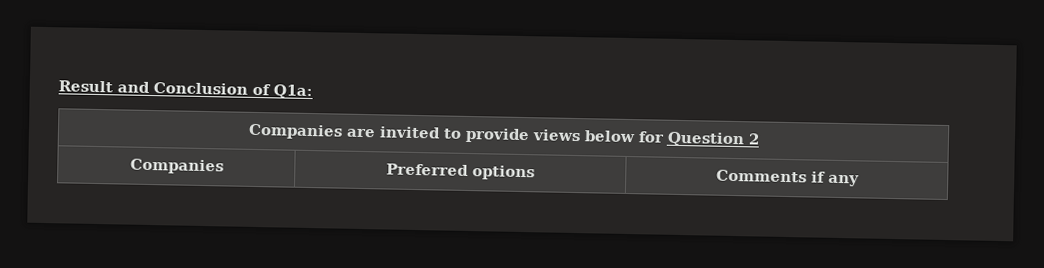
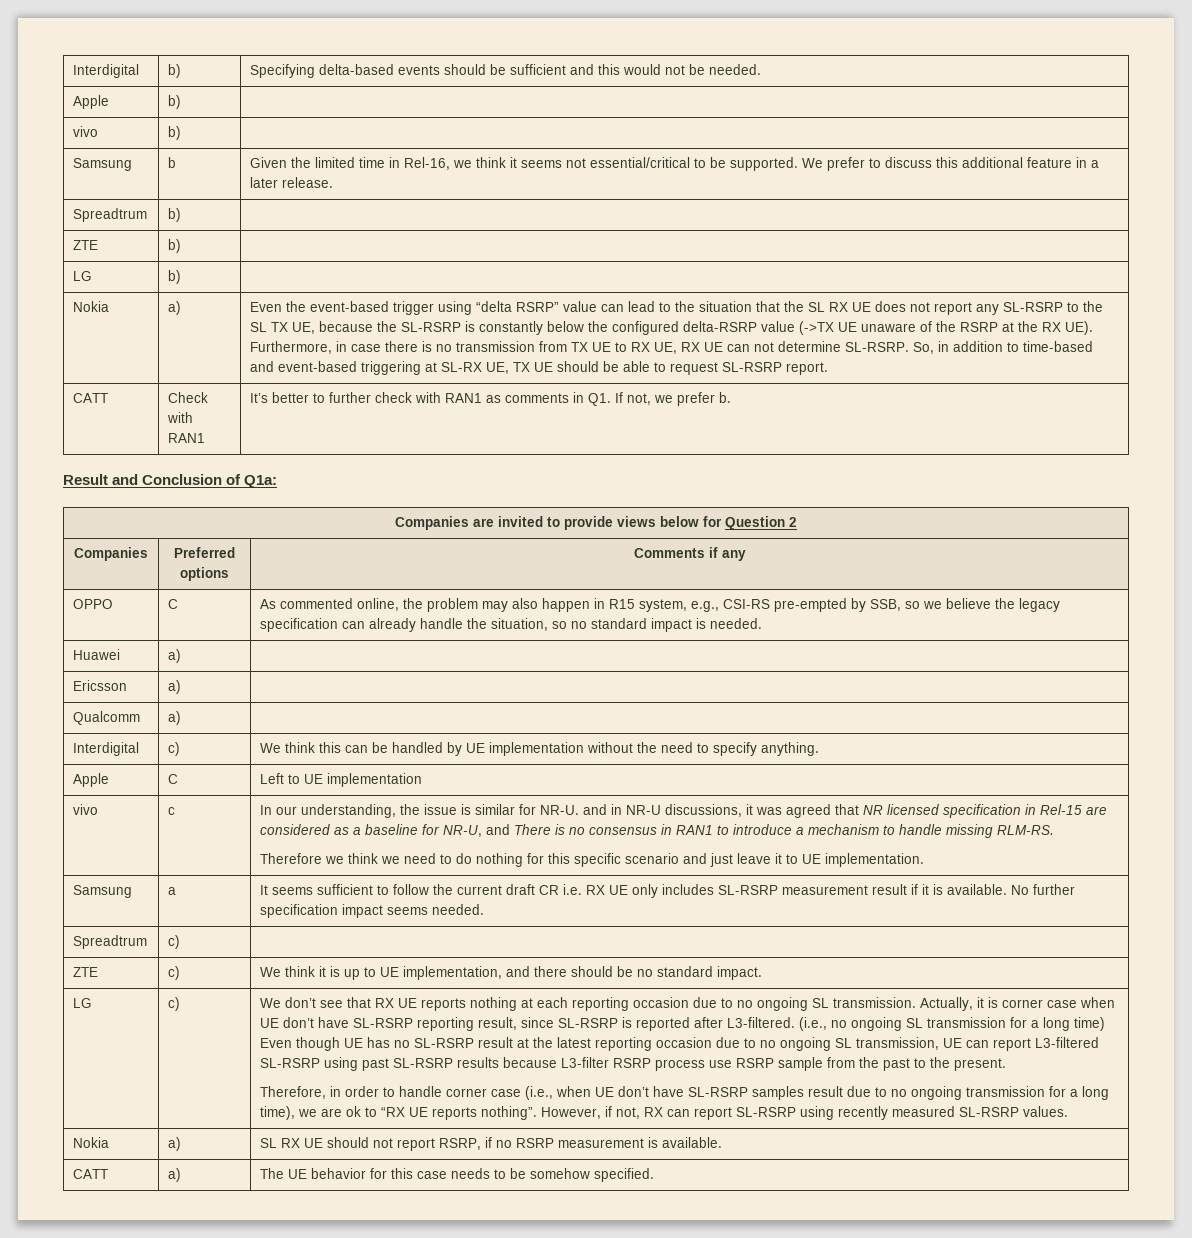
(58, 86) none -> [73,64,140,78] [168,64,182,78] [250,64,762,78] [73,95,110,109] [168,95,182,109] [73,126,99,137] [168,126,182,140] [73,158,133,171] [168,157,177,168] [250,157,1100,171] [250,177,334,188] [73,208,148,222] [168,208,182,222] [73,240,99,250] [168,239,182,253] [73,271,93,281] [168,270,182,284] [73,301,110,312] [168,301,182,315] [250,301,1104,315] [250,321,1094,335] [250,341,1094,354] [250,361,829,375] [73,393,109,403] [168,392,209,403] [167,412,194,423] [168,433,206,443] [250,392,732,406] Interdigital | b) | Specifying delta-based events should be sufficient and this would not be needed. // Apple | b) | // vivo | b) | // Samsung | b | Given the limited time in Rel-16, we think it seems not essential/critical to be supported. We prefer to discuss this additional feature in a later release. // Spreadtrum | b) | // ZTE | b) | // LG | b) | // Nokia | a) | Even the event-based trigger using “delta RSRP” value can lead to the situation that the SL RX UE does not report any SL-RSRP to the SL TX UE, because the SL-RSRP is constantly below the configured delta-RSRP value (->TX UE unaware of the RSRP at the RX UE). Furthermore, in case there is no transmission from TX UE to RX UE, RX UE can not determine SL-RSRP. So, in addition to time-based and event-based triggering at SL-RX UE, TX UE should be able to request SL-RSRP report. // CATT | Check with RAN1 | It’s better to further check with RAN1 as comments in Q1. If not, we prefer b. //
(860, 180) none -> [73,599,114,609] [168,599,179,609] [260,598,1061,612] [260,618,763,632] [73,649,121,660] [168,649,182,663] [73,680,128,691] [168,680,182,694] [73,711,141,725] [168,711,182,725] [73,742,140,756] [168,742,181,756] [260,742,820,756] [73,773,110,787] [168,774,179,784] [260,773,423,787] [73,804,99,815] [168,807,176,815] [260,804,1108,818] [260,824,1055,838] [260,853,925,867] [73,885,133,898] [168,887,177,895] [260,884,1076,898] [260,904,485,918] [73,935,148,949] [168,935,181,949] [73,967,99,977] [168,966,181,980] [260,966,763,980] [73,998,93,1008] [168,997,181,1011] [260,997,1116,1011] [260,1017,1106,1031] [260,1037,1100,1051] [260,1057,1007,1071] [260,1086,1110,1100] [260,1106,1069,1120] [73,1137,110,1148] [168,1137,182,1151] [260,1137,723,1151] [73,1169,109,1179] [168,1168,182,1182] [260,1168,655,1182] // OPPO | C | As commented online, the problem may also happen in R15 system, e.g., CSI-RS pre-empted by SSB, so we believe the legacy specification can already handle the situation, so no standard impact is needed. // Huawei | a) | // Ericsson | a) | // Qualcomm | a) | // Interdigital | c) | We think this can be handled by UE implementation without the need to specify anything. // Apple | C | Left to UE implementation // vivo | c | In our understanding, the issue is similar for NR-U. and in NR-U discussions, it was agreed that NR licensed specification in Rel-15 are considered as a baseline for NR-U, and There is no consensus in RAN1 to introduce a mechanism to handle missing RLM-RS. // Therefore we think we need to do nothing for this specific scenario and just leave it to UE implementation. // Samsung | a | It seems sufficient to follow the current draft CR i.e. RX UE only includes SL-RSRP measurement result if it is available. No further specification impact seems needed. // Spreadtrum | c) | // ZTE | c) | We think it is up to UE implementation, and there should be no standard impact. // LG | c) | We don’t see that RX UE reports nothing at each reporting occasion due to no ongoing SL transmission. Actually, it is corner case when UE don’t have SL-RSRP reporting result, since SL-RSRP is reported after L3-filtered. (i.e., no ongoing SL transmission for a long time) Even though UE has no SL-RSRP result at the latest reporting occasion due to no ongoing SL transmission, UE can report L3-filtered SL-RSRP using past SL-RSRP results because L3-filter RSRP process use RSRP sample from the past to the present. // Therefore, in order to handle corner case (i.e., when UE don’t have SL-RSRP samples result due to no ongoing transmission for a long time), we are ok to “RX UE reports nothing”. However, if not, RX can report SL-RSRP using recently measured SL-RSRP values. // Nokia | a) | SL RX UE should not report RSRP, if no RSRP measurement is available. // CATT | a) | The UE behavior for this case needs to be somehow specified.

